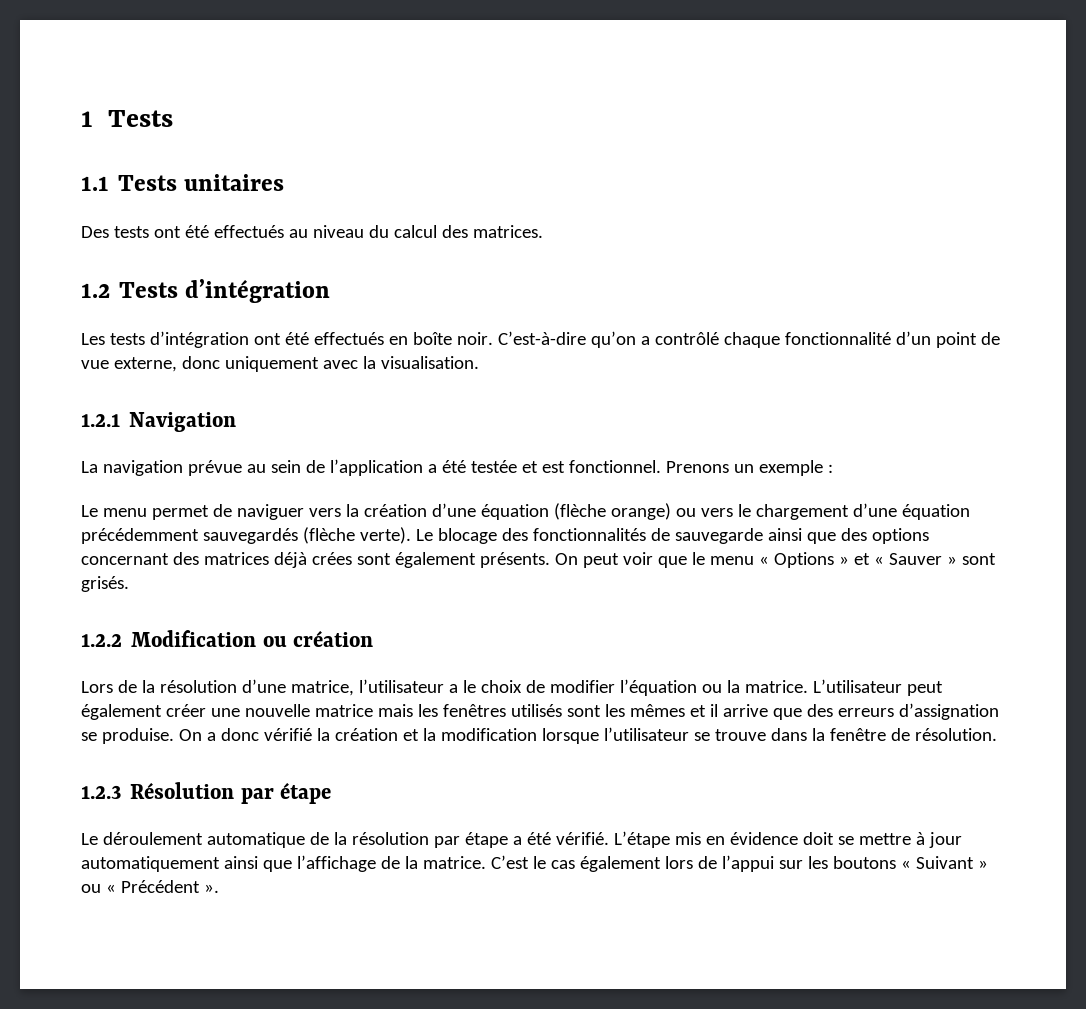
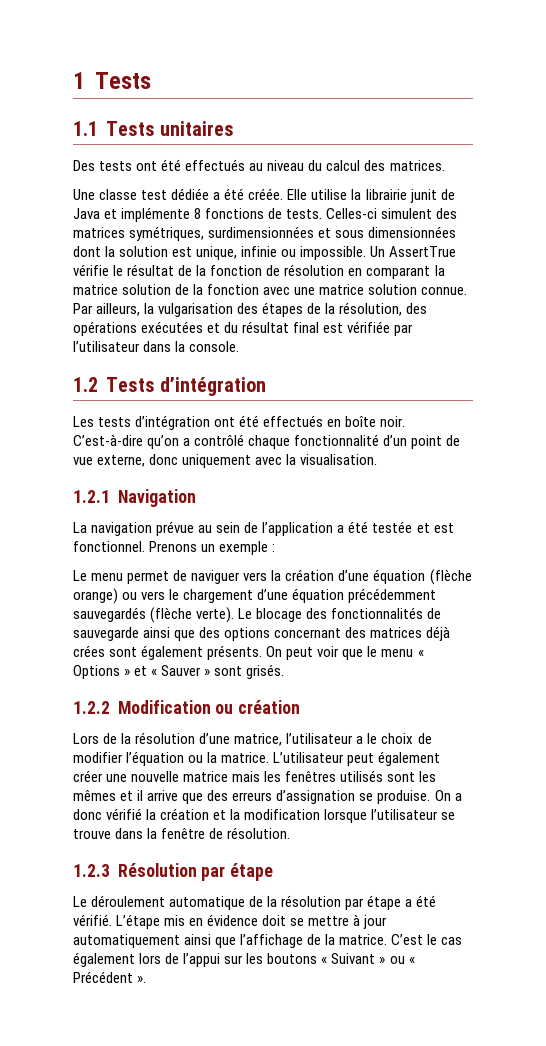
(543, 231) none -> [73,188,455,203] [73,207,458,222] [73,226,457,241] [73,246,457,260] [73,264,445,279] [73,284,468,295] [73,302,428,317] [73,321,414,336] [73,341,240,352] // Une classe test dédiée a été créée. Elle utilise la librairie junit de Java et implémente 8 fonctions de tests. Celles-ci simulent des matrices symétriques, surdimensionnées et sous dimensionnées dont la solution est unique, infinie ou impossible. Un AssertTrue vérifie le résultat de la fonction de résolution en comparant la matrice solution de la fonction avec une matrice solution connue. Par ailleurs, la vulgarisation des étapes de la résolution, des opérations exécutées et du résultat final est vérifiée par l’utilisateur dans la console.

